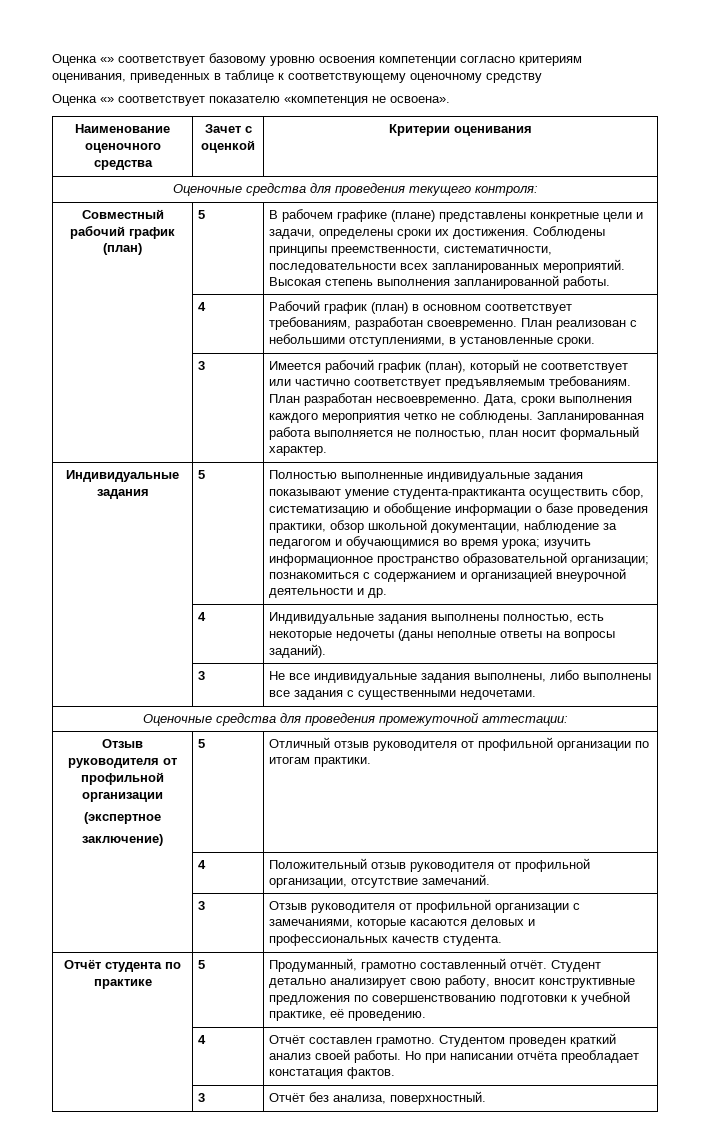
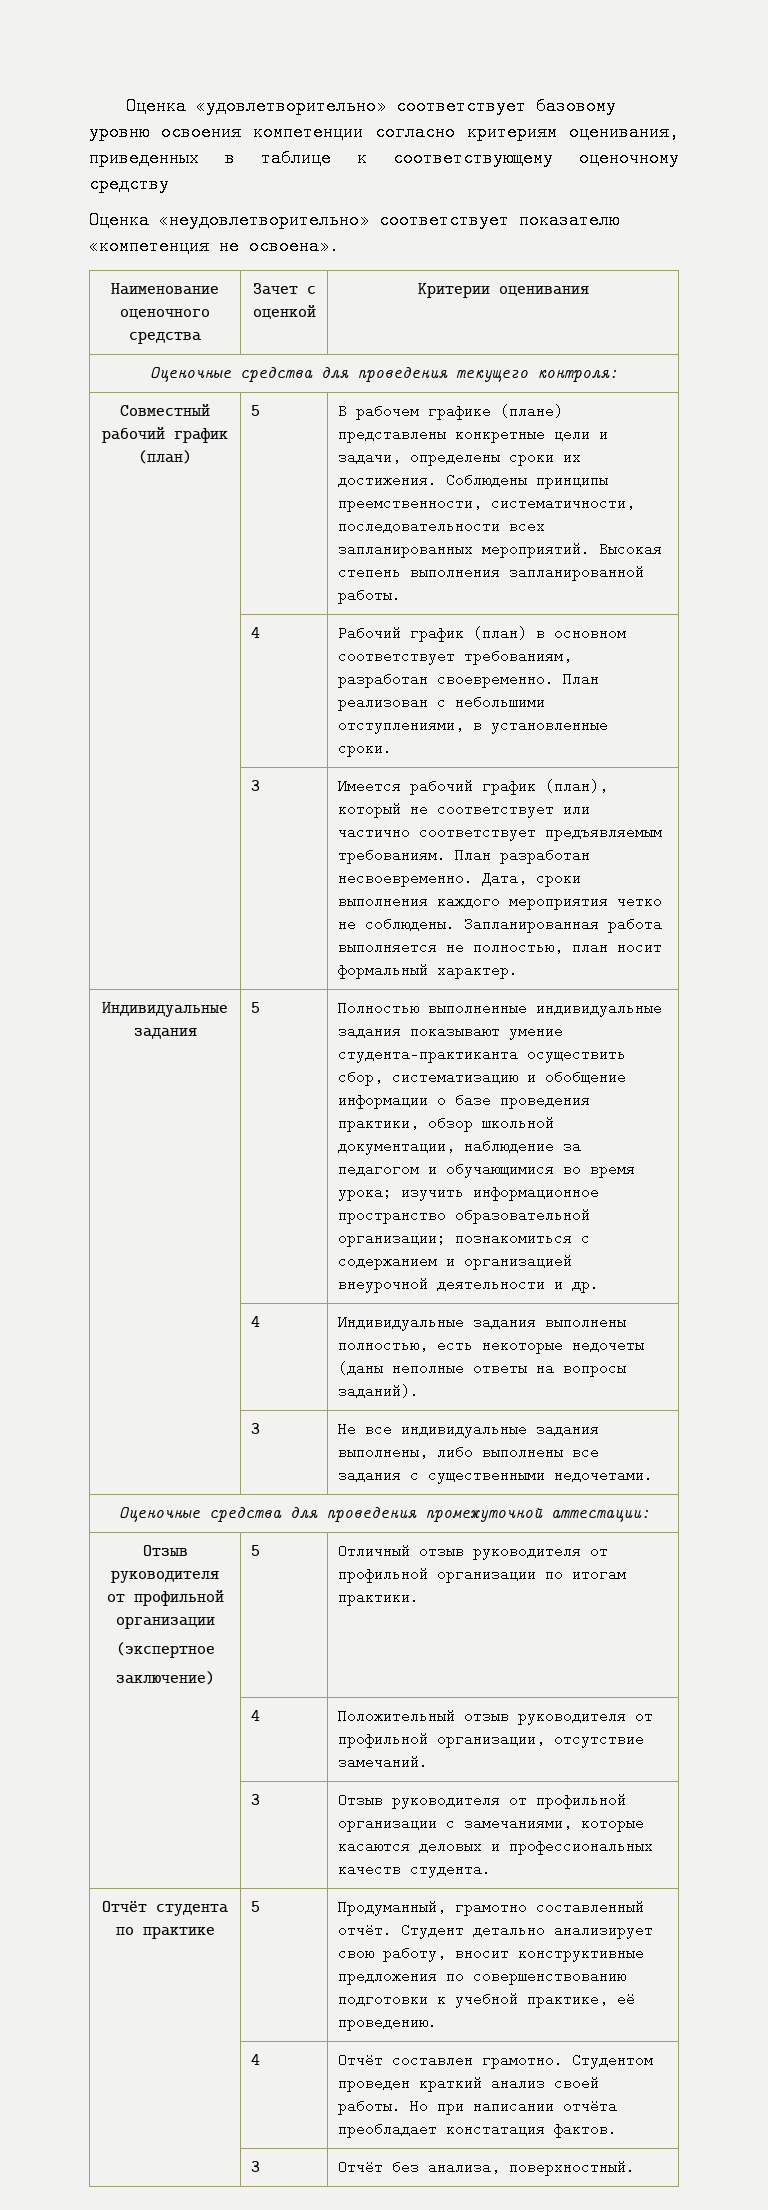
[52,54,114,66] Оценка «» -> [125,99,386,115] Оценка «удовлетворительно»
[100,97,114,103] «» -> [159,213,369,229] «неудовлетворительно»

